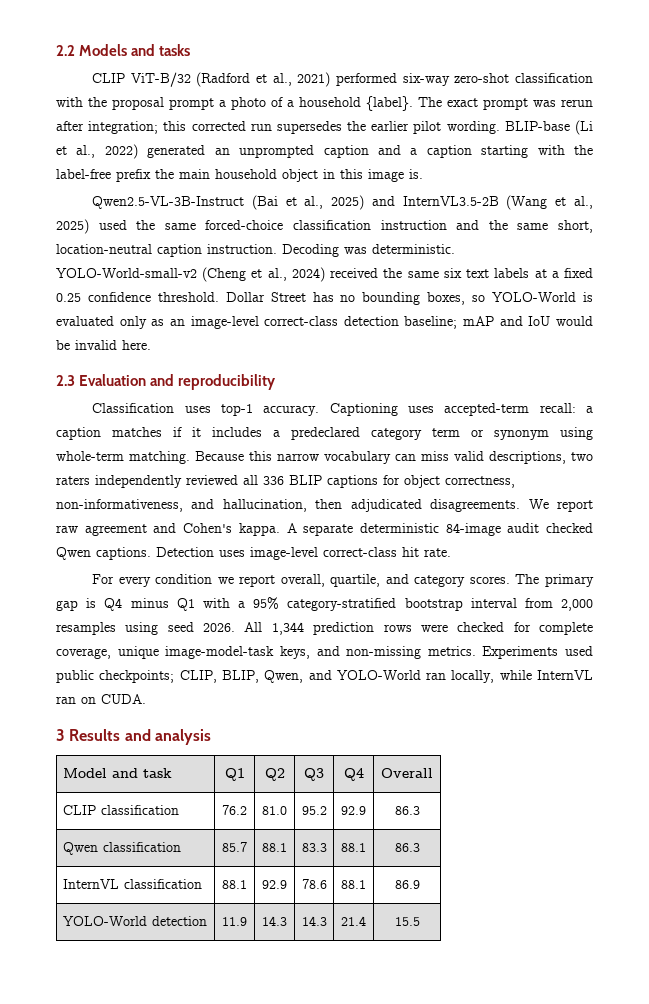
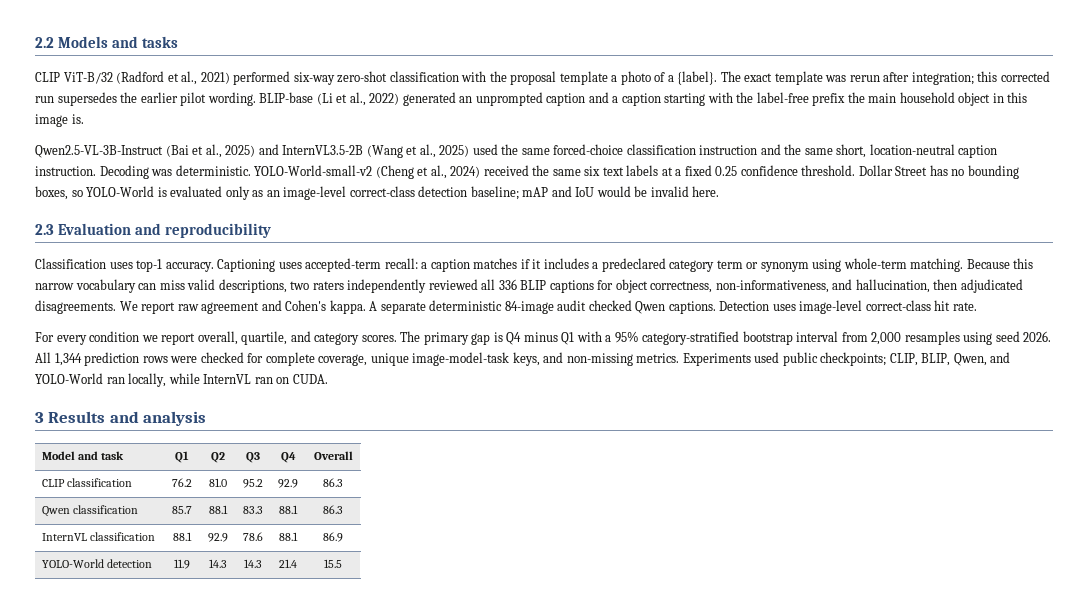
[169,98,214,110] prompt -> [559,71,608,85] template
[299,97,361,107] household -> (674, 78) none
[483,98,528,110] prompt -> [774,71,823,85] template

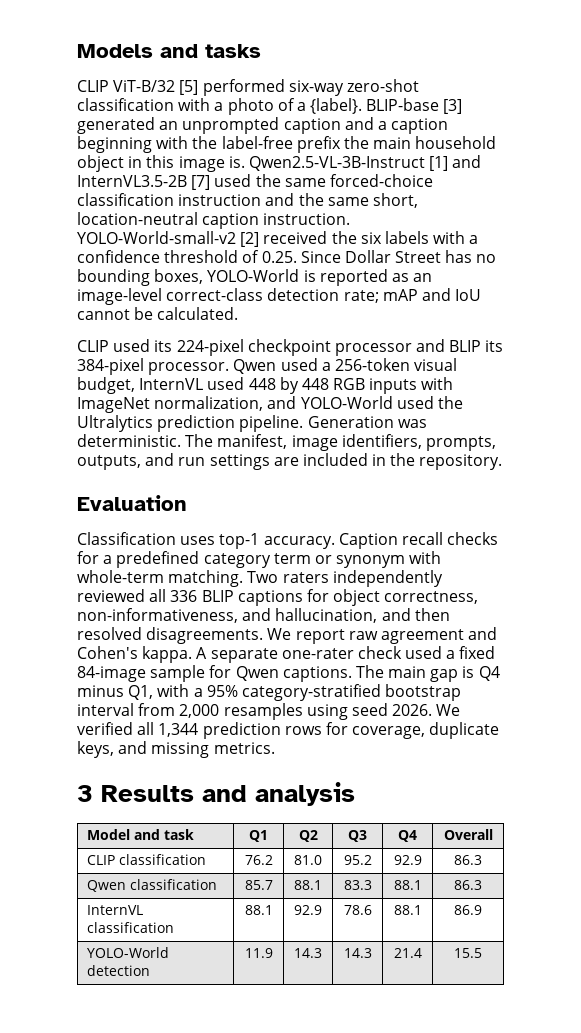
[35,37,54,48] 2.2 -> (77, 51) none
[116,71,230,85] (Radford et al., 2021) -> [179,80,199,95] [5]
[489,71,608,85] the proposal template -> (211, 104) none
[720,71,1050,85] [35,92,400,106] The exact template was rerun after integration; this corrected run supersedes the earlier pilot wording. BLIP-base (Li et al., 2022) -> [366,98,463,114] BLIP-base [3]
[664,93,706,106] starting -> [77,136,152,153] beginning
[35,144,470,158] // Qwen2.5-VL-3B-Instruct (Bai et al., 2025) and InternVL3.5-2B (Wang et al., 2025) -> [248,155,482,171] [77,175,211,190] Qwen2.5-VL-3B-Instruct [1] and InternVL3.5-2B [7]
[99,165,856,179] Decoding was deterministic. YOLO-World-small-v2 (Cheng et al., 2024) received the same six text labels at a fixed 0.25 confidence threshold. -> [77,231,479,247] [77,250,341,263] YOLO-World-small-v2 [2] received the six labels with a confidence threshold of 0.25. Since
[71,190,83,197] so -> (204, 276) none
[170,186,250,200] evaluated only -> [319,269,388,286] reported
[470,186,519,200] baseline; -> [343,290,379,303] rate;
[596,186,720,197] [35,224,54,235] would be invalid here. // 2.3 -> [77,307,239,320] [77,339,504,356] [77,358,458,375] [77,377,454,394] [77,396,463,413] [77,415,427,432] [77,434,496,451] [77,453,503,470] cannot be calculated. // CLIP used its 224-pixel checkpoint processor and BLIP its 384-pixel processor. Qwen used a 256-token visual budget, InternVL used 448 by 448 RGB inputs with ImageNet normalization, and YOLO-World used the Ultralytics prediction pipeline. Generation was deterministic. The manifest, image identifiers, prompts, outputs, and run settings are included in the repository. //
[135,223,272,238] and reproducibility -> (187, 503) none
[217,258,666,272] Captioning uses accepted-term recall: a caption matches if it includes a predeclared -> [338,532,499,549] [77,551,200,568] Caption recall checks for a predefined
[812,259,842,272] using -> [409,551,442,564] with
[966,258,1034,269] [35,279,310,293] Because this narrow vocabulary can miss valid descriptions, two -> [247,571,279,583] Two
[933,279,1023,293] then adjudicated -> [381,608,450,621] [77,627,142,640] and then resolved
[429,300,977,314] [35,331,469,345] deterministic 84-image audit checked Qwen captions. Detection uses image-level correct-class hit rate. // For every condition we report overall, quartile, and category scores. The primary -> [281,646,496,659] [77,665,427,682] one-rater check used a fixed 84-image sample for Qwen captions. The main
[561,332,575,345] Q1 -> [128,685,154,700] Q1,
[35,352,510,366] All 1,344 prediction rows were checked for complete coverage, unique image-model-task -> [436,704,461,716] [77,722,500,739] We verified all 1,344 prediction rows for coverage, duplicate
[566,353,633,366] non-missing -> [151,742,210,758] missing
[682,352,1011,366] [35,373,328,387] Experiments used public checkpoints; CLIP, BLIP, Qwen, and YOLO-World ran locally, while InternVL ran on CUDA. -> (275, 748) none

